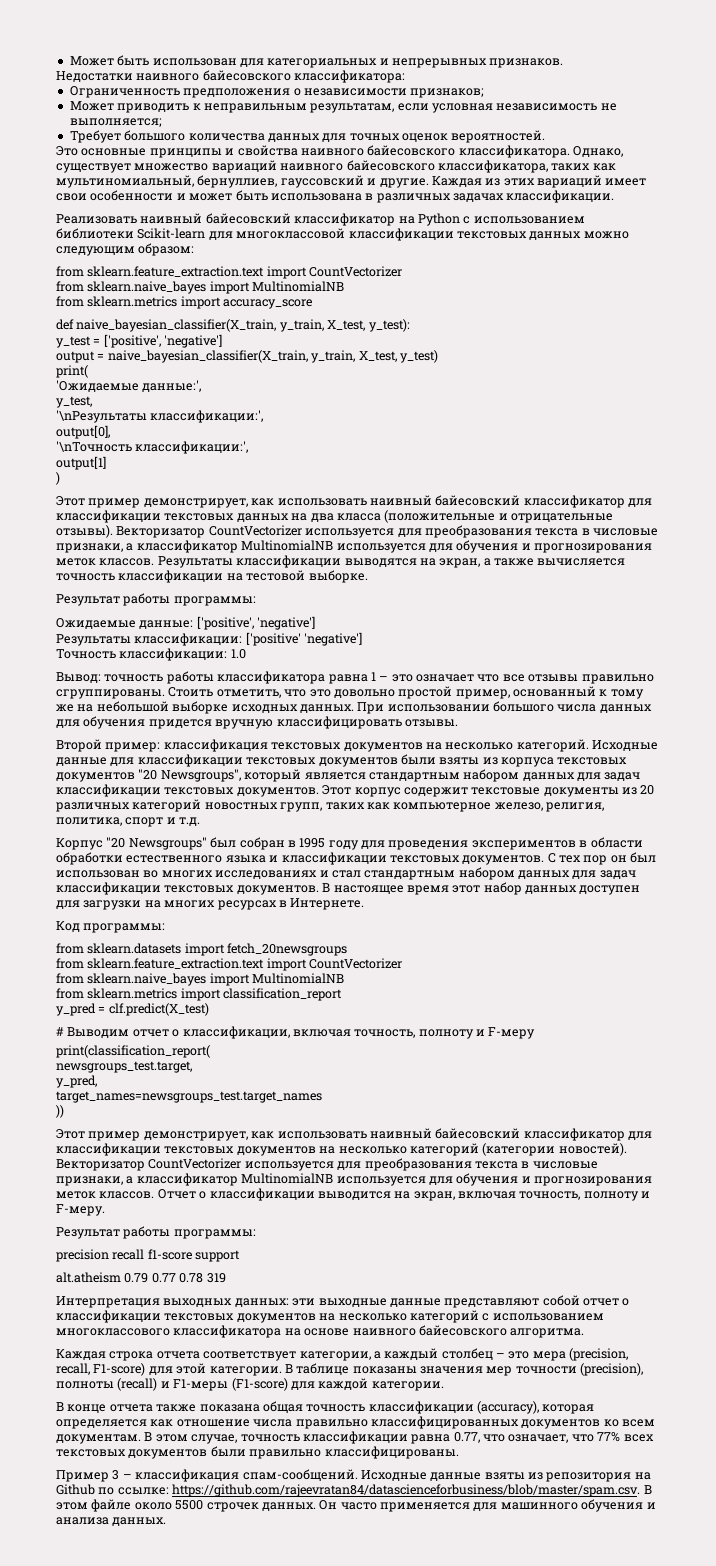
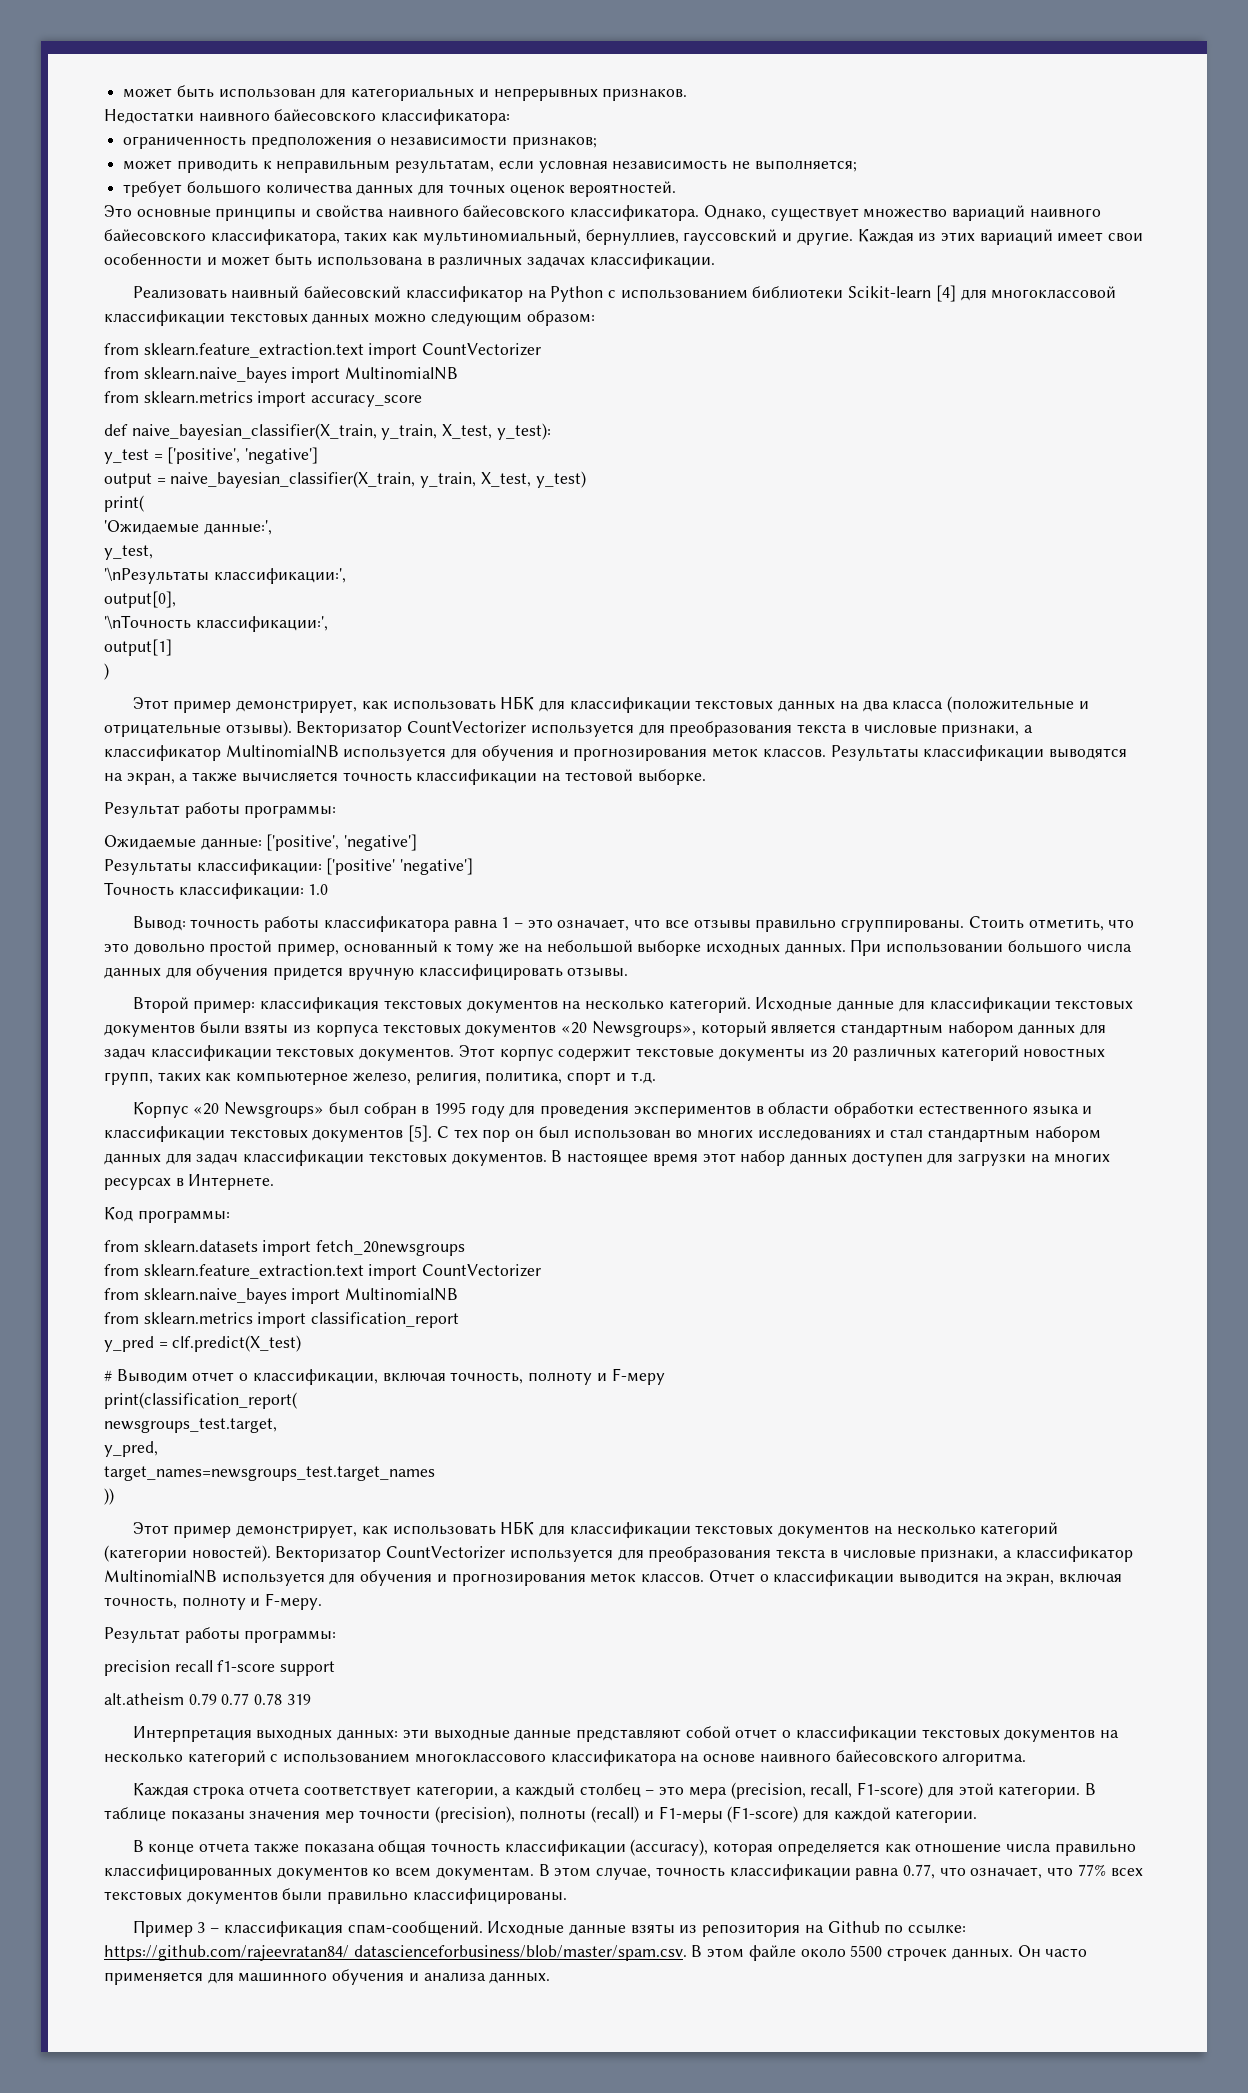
[69,56,114,66] Может -> [123,88,173,98] может
[69,86,180,98] Ограниченность -> [123,136,247,149] ограниченность
[69,101,114,111] Может -> [123,160,173,170] может
[69,130,121,143] Требует -> [123,181,183,197] требует
(206, 233) none -> [935,285,956,302] [4]
[369,495,625,508] наивный байесовский классификатор -> [500,696,535,710] НБК
[416,674,474,682] означает -> [557,919,630,931] означает,
[138,769,241,782] "20 Newsgroups", -> [561,1021,696,1037] «20 Newsgroups»,
[106,837,207,850] "20 Newsgroups" -> [193,1102,325,1118] «20 Newsgroups»
[462,855,545,865] документов. -> [312,1125,433,1142] документов [5].
[369,1128,625,1141] наивный байесовский классификатор -> [500,1521,535,1535] НБК
[172,1484,641,1497] https://github.com/rajeevratan84/datascienceforbusiness/blob/master/spam.csv. -> [104,1945,687,1961] https://github.com/rajeevratan84/ datascienceforbusiness/blob/master/spam.csv.

